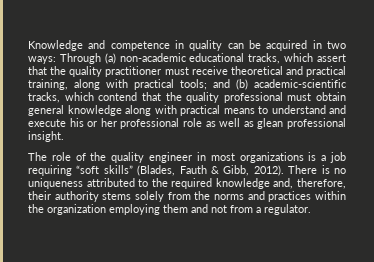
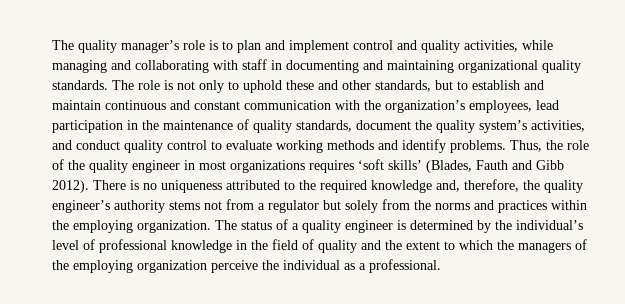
[28,40,346,51] [28,53,346,64] [28,66,346,77] [28,79,346,90] [28,92,346,103] [28,105,346,116] [28,118,346,129] [28,131,64,142] [28,152,47,161] Knowledge and competence in quality can be acquired in two ways: Through (a) non-academic educational tracks, which assert that the quality practitioner must receive theoretical and practical training, along with practical tools; and (b) academic-scientific tracks, which contend that the quality professional must obtain general knowledge along with practical means to understand and execute his or her professional role as well as glean professional insight. // The -> [52,40,553,53] [52,59,581,73] [52,80,544,93] [52,100,559,113] [52,119,585,133] [52,139,563,153] The quality manager’s role is to plan and implement control and quality activities, while managing and collaborating with staff in documenting and maintaining organizational quality standards. The role is not only to uphold these and other standards, but to establish and maintain continuous and constant communication with the organization’s employees, lead participation in the maintenance of quality standards, document the quality system’s activities, and conduct quality control to evaluate working methods and identify problems. Thus, the
[308,152,346,163] [28,165,250,176] is a job requiring “soft skills” (Blades, Fauth & Gibb, -> [309,159,564,173] requires ‘soft skills’ (Blades, Fauth and Gibb
[28,191,132,202] their authority stems -> [523,180,583,193] [52,199,341,213] the quality engineer’s authority stems not from a regulator but
[47,204,311,215] organization employing them and not from a regulator. -> [73,219,583,233] [52,239,587,253] [52,259,441,273] employing organization. The status of a quality engineer is determined by the individual’s level of professional knowledge in the field of quality and the extent to which the managers of the employing organization perceive the individual as a professional.

